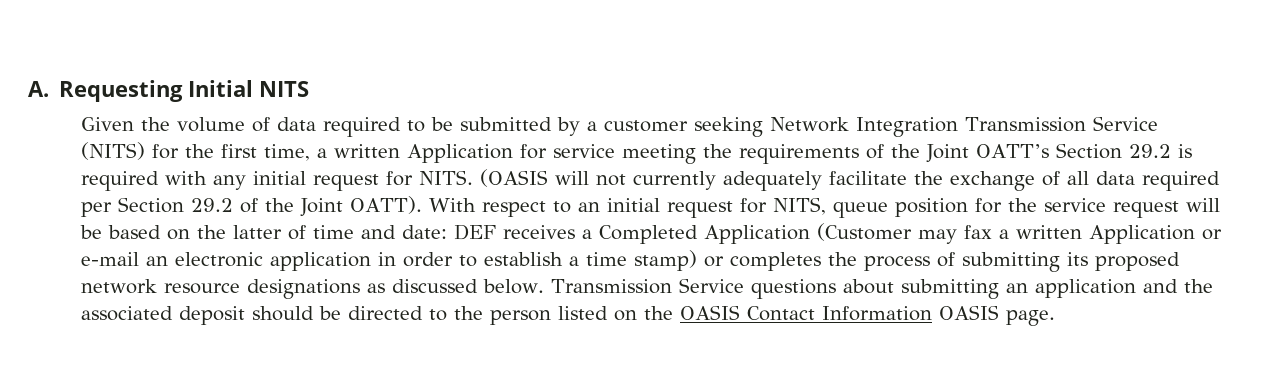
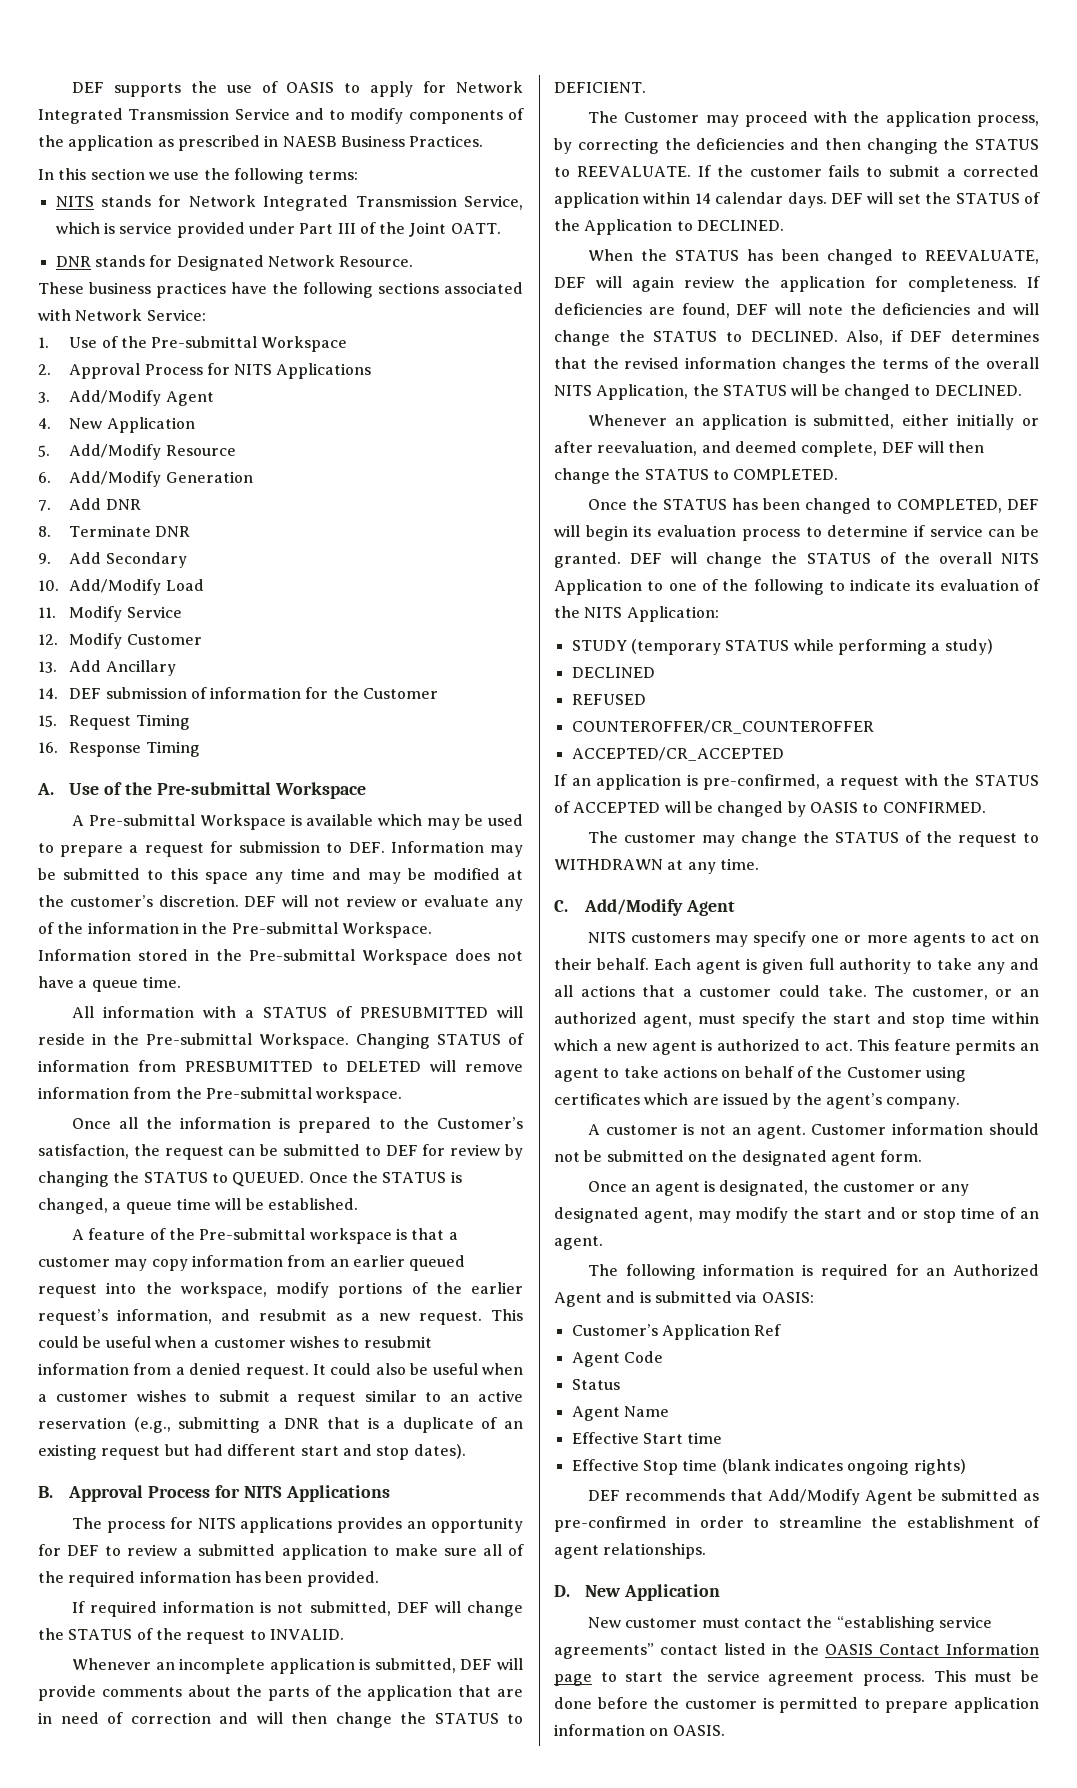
[28,80,310,102] [81,116,1159,137] [81,142,1193,164] [81,169,1221,191] [81,196,1221,218] [80,223,1223,244] [81,250,1181,272] [81,278,1214,299] [81,305,1056,326] A. Requesting Initial NITS // Given the volume of data required to be submitted by a customer seeking Network Integration Transmission Service (NITS) for the first time, a written Application for service meeting the requirements of the Joint OATT’s Section 29.2 is required with any initial request for NITS. (OASIS will not currently adequately facilitate the exchange of all data required per Section 29.2 of the Joint OATT). With respect to an initial request for NITS, queue position for the service request will be based on the latter of time and date: DEF receives a Completed Application (Customer may fax a written Application or e-mail an electronic application in order to establish a time stamp) or completes the process of submitting its proposed network resource designations as discussed below. Transmission Service questions about submitting an application and the associated deposit should be directed to the person listed on the OASIS Contact Information OASIS page. -> [71,81,523,97] [38,108,524,124] [38,135,484,151] [38,168,359,184] [55,195,523,211] [55,222,501,238] [55,255,414,271] [38,282,523,298] [38,309,206,321] [38,336,348,352] [38,363,372,379] [38,390,214,406] [38,417,195,433] [38,444,236,460] [38,471,253,487] [38,498,141,511] [38,525,191,537] [38,552,187,568] [38,579,204,595] [38,606,182,622] [38,633,202,649] [38,660,176,676] [38,687,439,699] [38,714,190,730] [38,741,200,757] [37,782,366,799] [71,814,523,830] [38,841,523,857] [38,868,523,884] [38,895,523,911] [38,922,432,938] [38,949,523,965] [38,976,181,992] [71,1006,523,1018] [38,1033,524,1049] [38,1060,523,1072] [38,1087,403,1103] [71,1117,523,1133] [38,1144,523,1160] [38,1171,462,1187] [38,1198,358,1214] [71,1228,458,1244] [38,1255,466,1271] [38,1282,523,1298] [38,1309,523,1325] [38,1336,432,1348] [38,1363,523,1379] [38,1390,523,1406] [38,1417,524,1433] [38,1444,466,1460] [38,1485,390,1502] [71,1517,523,1533] [38,1544,524,1560] [38,1571,379,1587] [71,1601,523,1617] [38,1628,344,1644] [71,1658,524,1674] [38,1685,523,1701] [38,1712,523,1728] [554,82,646,93] [587,111,1039,127] [554,138,1040,154] [554,165,1039,177] [554,192,1040,208] [554,219,784,235] [587,249,1040,265] [554,276,1040,292] [554,303,1039,318] [554,330,1039,346] [554,357,1039,373] [554,384,1022,400] [587,414,1039,430] [554,441,985,457] [554,468,839,484] [587,498,1039,514] [554,525,1039,541] [554,552,1039,568] [554,579,1040,595] [554,606,719,622] [571,639,993,655] [571,667,655,678] [571,694,646,705] [571,720,874,734] [571,747,784,761] [554,774,1040,790] [554,801,986,817] [587,831,1039,847] [554,858,759,874] [554,899,736,916] [587,931,1039,947] [554,958,1039,974] [554,985,1039,1000] [554,1012,1039,1028] [554,1039,1039,1055] [554,1066,966,1082] [554,1093,961,1109] [587,1123,1039,1139] [554,1150,923,1166] [587,1180,969,1196] [554,1207,1039,1223] [554,1236,603,1250] [587,1264,1039,1280] [554,1291,814,1307] [571,1324,782,1340] [571,1351,663,1367] [571,1379,620,1390] [571,1406,669,1421] [571,1432,723,1444] [571,1459,966,1475] [587,1489,1039,1505] [554,1516,1040,1532] [554,1543,707,1559] [554,1584,721,1601] [587,1616,992,1632] [554,1643,1039,1659] [554,1670,1039,1686] [554,1697,1039,1713] [554,1724,725,1736] DEF supports the use of OASIS to apply for Network Integrated Transmission Service and to modify components of the application as prescribed in NAESB Business Practices. // In this section we use the following terms: // NITS stands for Network Integrated Transmission Service, which is service provided under Part III of the Joint OATT. // DNR stands for Designated Network Resource. // These business practices have the following sections associated with Network Service: // 1. Use of the Pre-submittal Workspace // 2. Approval Process for NITS Applications // 3. Add/Modify Agent // 4. New Application // 5. Add/Modify Resource // 6. Add/Modify Generation // 7. Add DNR // 8. Terminate DNR // 9. Add Secondary // 10. Add/Modify Load // 11. Modify Service // 12. Modify Customer // 13. Add Ancillary // 14. DEF submission of information for the Customer // 15. Request Timing // 16. Response Timing // A. Use of the Pre-submittal Workspace // A Pre-submittal Workspace is available which may be used to prepare a request for submission to DEF. Information may be submitted to this space any time and may be modified at the customer’s discretion. DEF will not review or evaluate any of the information in the Pre-submittal Workspace. Information stored in the Pre-submittal Workspace does not have a queue time. // All information with a STATUS of PRESUBMITTED will reside in the Pre-submittal Workspace. Changing STATUS of information from PRESBUMITTED to DELETED will remove information from the Pre-submittal workspace. // Once all the information is prepared to the Customer’s satisfaction, the request can be submitted to DEF for review by changing the STATUS to QUEUED. Once the STATUS is changed, a queue time will be established. // A feature of the Pre-submittal workspace is that a customer may copy information from an earlier queued request into the workspace, modify portions of the earlier request’s information, and resubmit as a new request. This could be useful when a customer wishes to resubmit information from a denied request. It could also be useful when a customer wishes to submit a request similar to an active reservation (e.g., submitting a DNR that is a duplicate of an existing request but had different start and stop dates). // B. Approval Process for NITS Applications // The process for NITS applications provides an opportunity for DEF to review a submitted application to make sure all of the required information has been provided. // If required information is not submitted, DEF will change the STATUS of the request to INVALID. // Whenever an incomplete application is submitted, DEF will provide comments about the parts of the application that are in need of correction and will then change the STATUS to DEFICIENT. // The Customer may proceed with the application process, by correcting the deficiencies and then changing the STATUS to REEVALUATE. If the customer fails to submit a corrected application within 14 calendar days. DEF will set the STATUS of the Application to DECLINED. // When the STATUS has been changed to REEVALUATE, DEF will again review the application for completeness. If deficiencies are found, DEF will note the deficiencies and will change the STATUS to DECLINED. Also, if DEF determines that the revised information changes the terms of the overall NITS Application, the STATUS will be changed to DECLINED. // Whenever an application is submitted, either initially or after reevaluation, and deemed complete, DEF will then change the STATUS to COMPLETED. // Once the STATUS has been changed to COMPLETED, DEF will begin its evaluation process to determine if service can be granted. DEF will change the STATUS of the overall NITS Application to one of the following to indicate its evaluation of the NITS Application: // STUDY (temporary STATUS while performing a study) // DECLINED // REFUSED // COUNTEROFFER/CR_COUNTEROFFER // ACCEPTED/CR_ACCEPTED // If an application is pre-confirmed, a request with the STATUS of ACCEPTED will be changed by OASIS to CONFIRMED. // The customer may change the STATUS of the request to WITHDRAWN at any time. // C. Add/Modify Agent // NITS customers may specify one or more agents to act on their behalf. Each agent is given full authority to take any and all actions that a customer could take. The customer, or an authorized agent, must specify the start and stop time within which a new agent is authorized to act. This feature permits an agent to take actions on behalf of the Customer using certificates which are issued by the agent’s company. // A customer is not an agent. Customer information should not be submitted on the designated agent form. // Once an agent is designated, the customer or any designated agent, may modify the start and or stop time of an agent. // The following information is required for an Authorized Agent and is submitted via OASIS: // Customer’s Application Ref // Agent Code // Status // Agent Name // Effective Start time // Effective Stop time (blank indicates ongoing rights) // DEF recommends that Add/Modify Agent be submitted as pre-confirmed in order to streamline the establishment of agent relationships. // D. New Application // New customer must contact the “establishing service agreements” contact listed in the OASIS Contact Information page to start the service agreement process. This must be done before the customer is permitted to prepare application information on OASIS.

